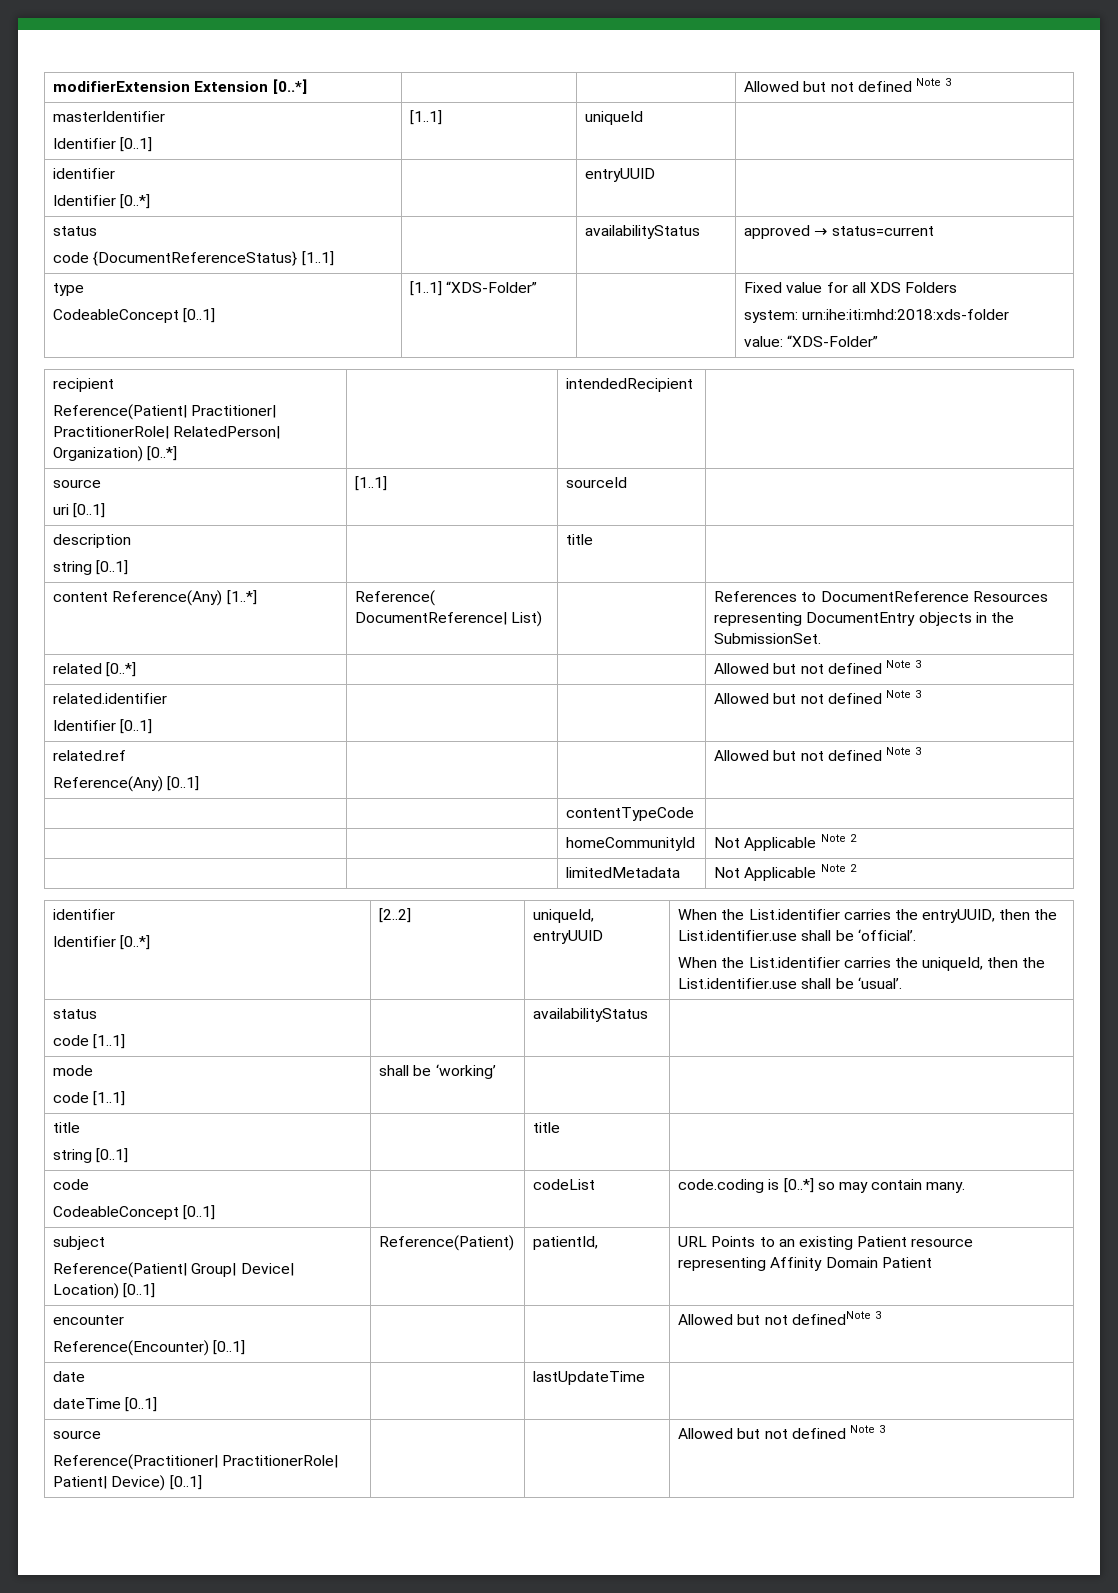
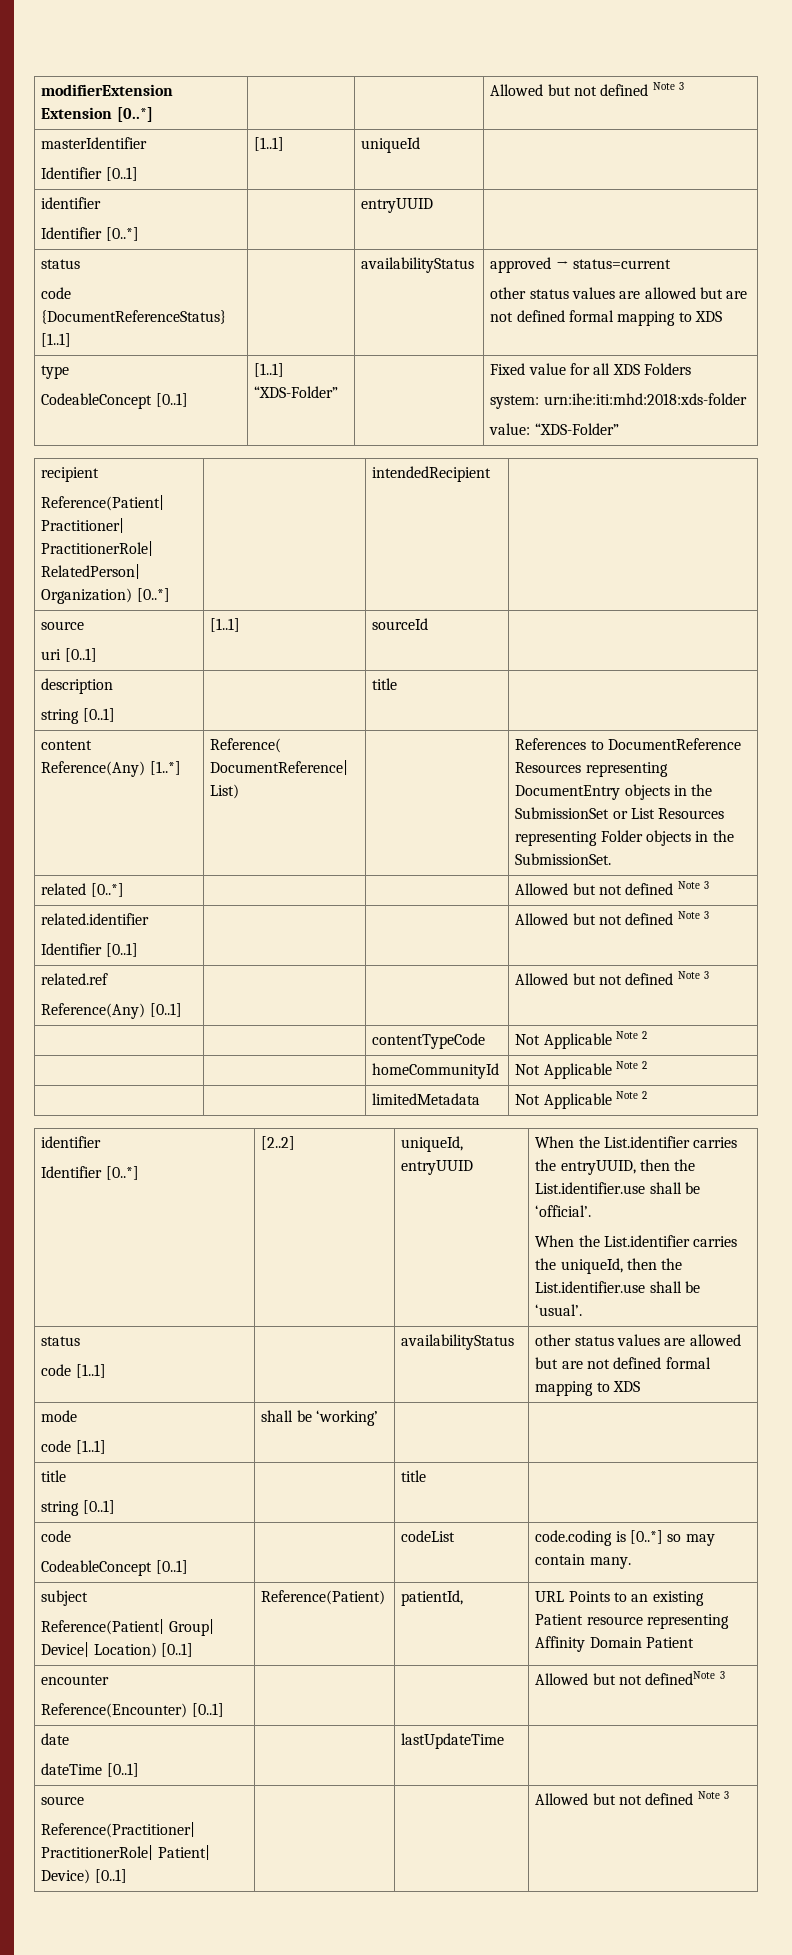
(934, 231) none -> [490,287,748,299] [490,310,723,326] // other status values are allowed but are not defined formal mapping to XDS
(1014, 617) none -> [515,807,725,819] [515,830,734,846] SubmissionSet or List Resources representing Folder objects in the
(695, 814) none -> [515,1031,648,1049] Not Applicable Note 2
(649, 1015) none -> [535,1334,741,1346] [535,1357,711,1369] [535,1381,641,1396] other status values are allowed but are not defined formal mapping to XDS

